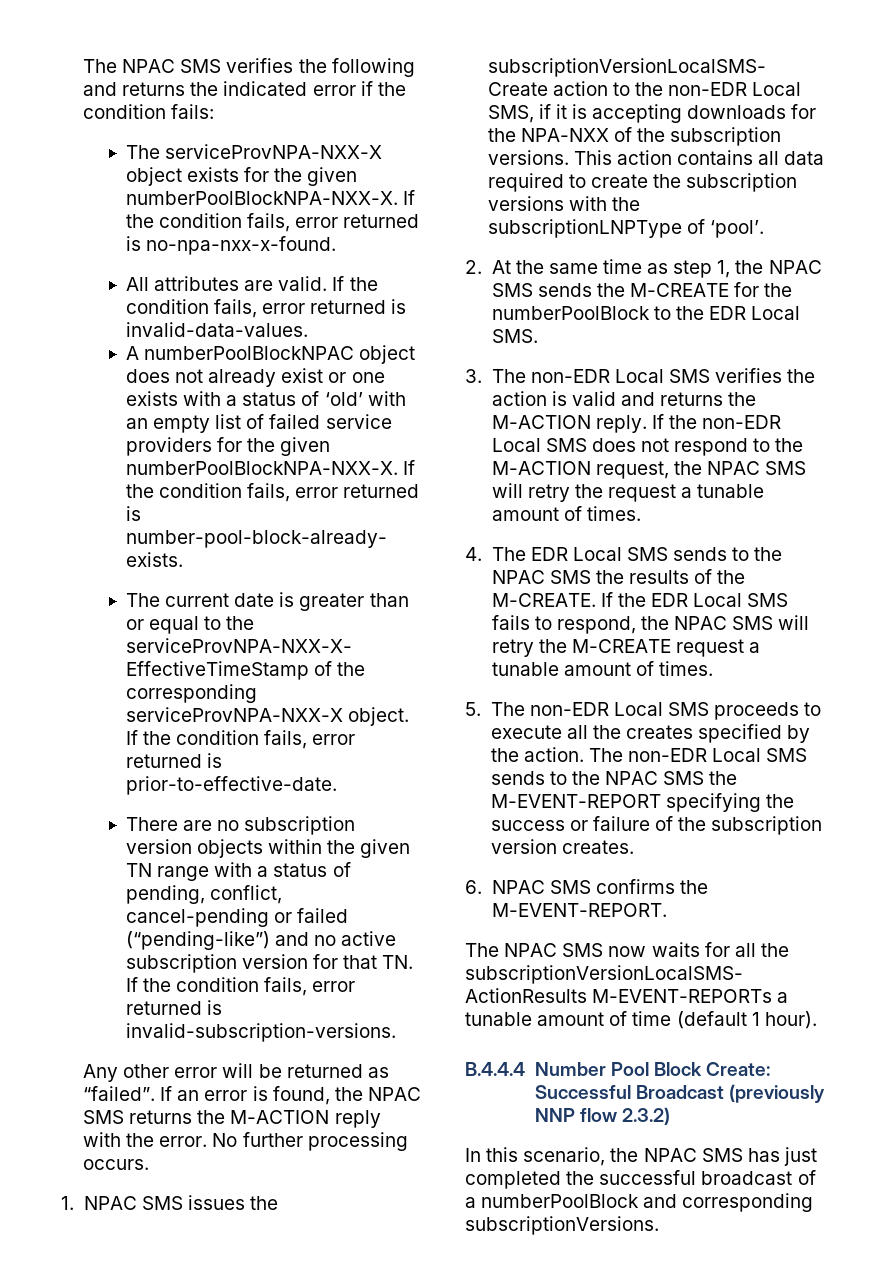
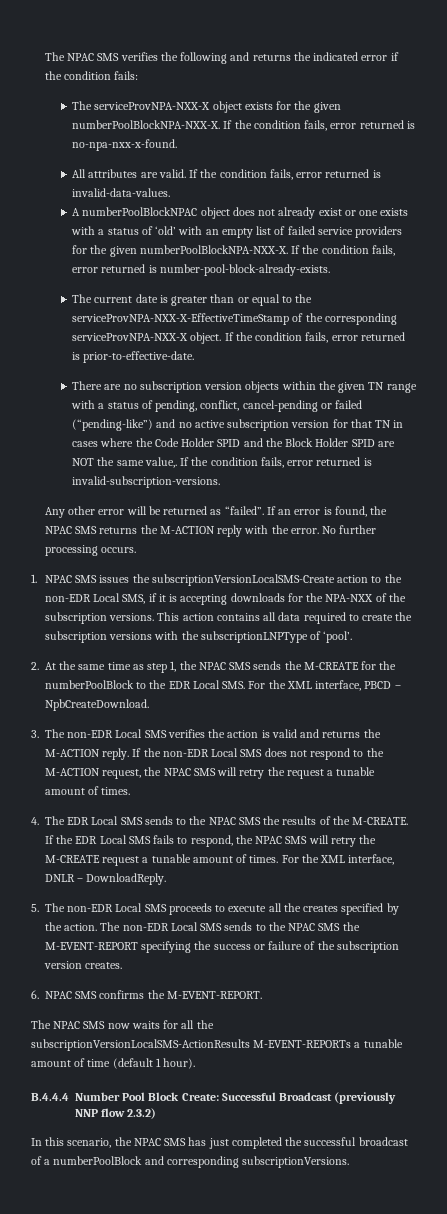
[382,955,414,969] TN. -> [375,420,404,428] [72,438,395,447] [72,457,177,468] TN in cases where the Code Holder SPID and the Block Holder SPID are NOT the same value,.
(538, 336) none -> [248,680,401,691] [45,699,149,711] For the XML interface, PBCD – NpbCreateDownload.
(713, 668) none -> [281,854,395,865] [45,873,167,885] For the XML interface, DNLR – DownloadReply.

